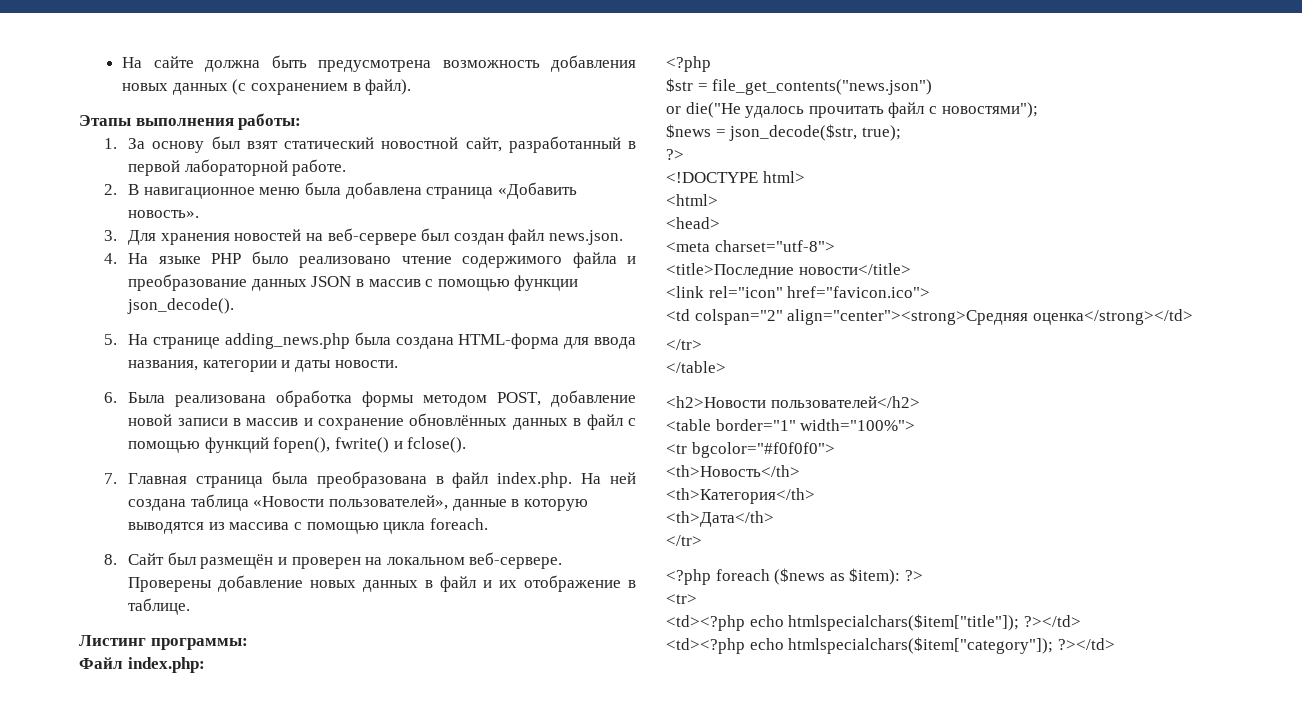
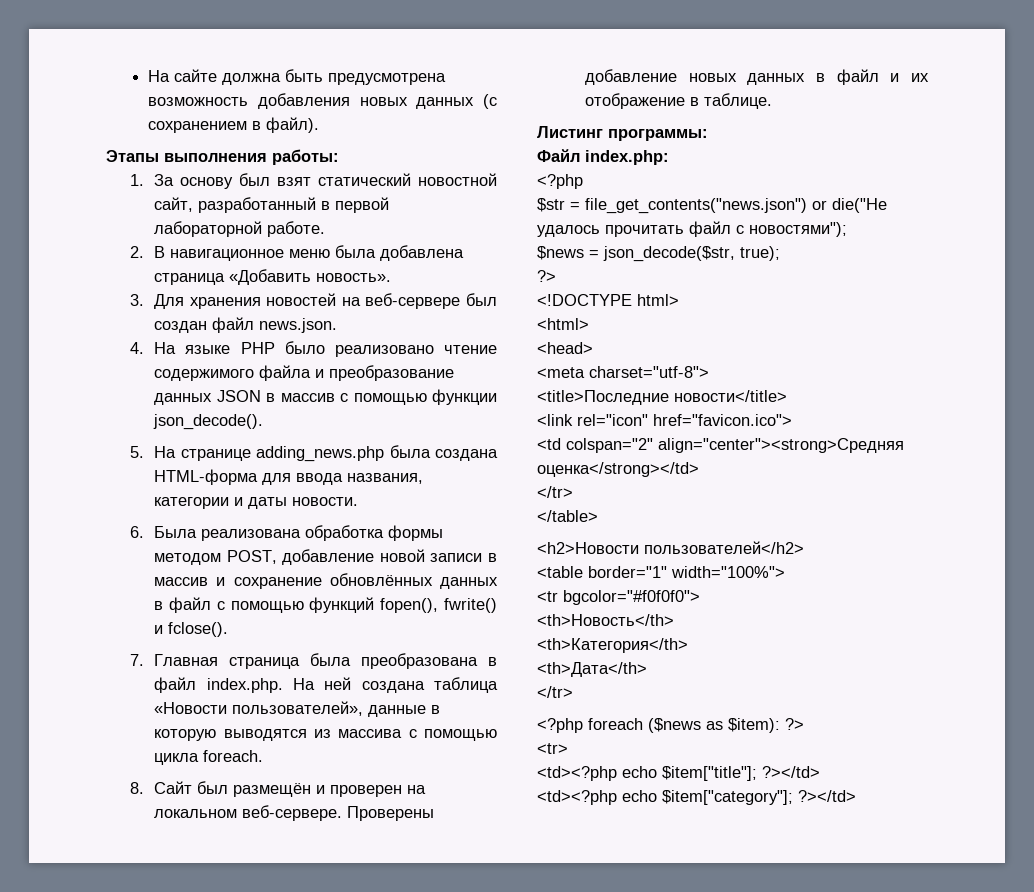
(933, 87) // -> (807, 206) none
[788,614,1020,631] htmlspecialchars($item["title"]); -> [662,766,757,781] $item["title"];
[788,637,1054,654] htmlspecialchars($item["category"]); -> [662,790,793,805] $item["category"];

